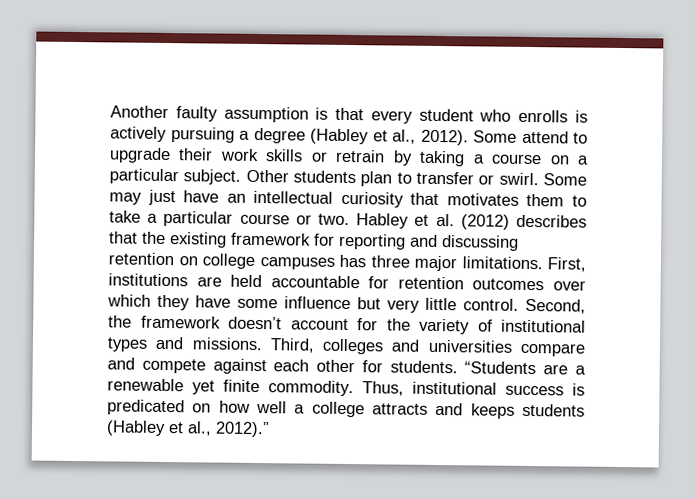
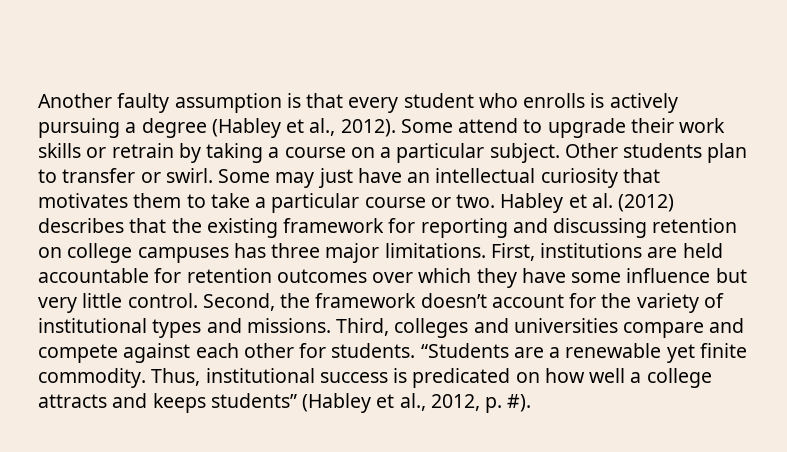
[522,403,585,417] [106,420,270,438] students (Habley et al., 2012).” -> [210,393,532,413] students” (Habley et al., 2012, p. #).

